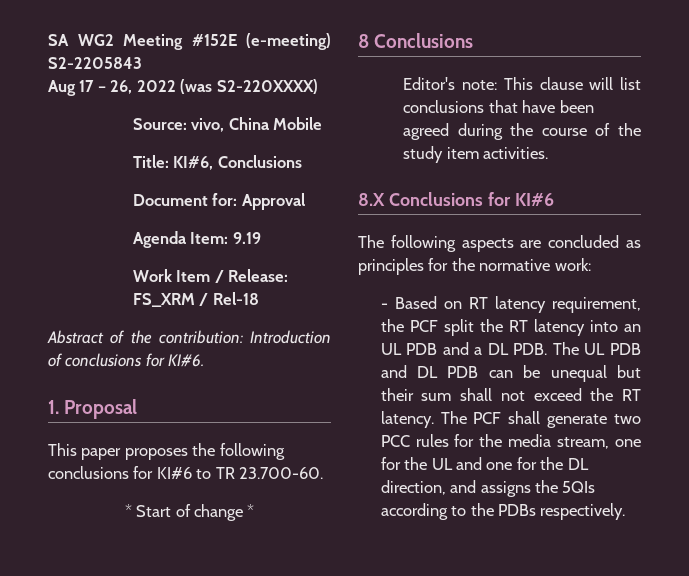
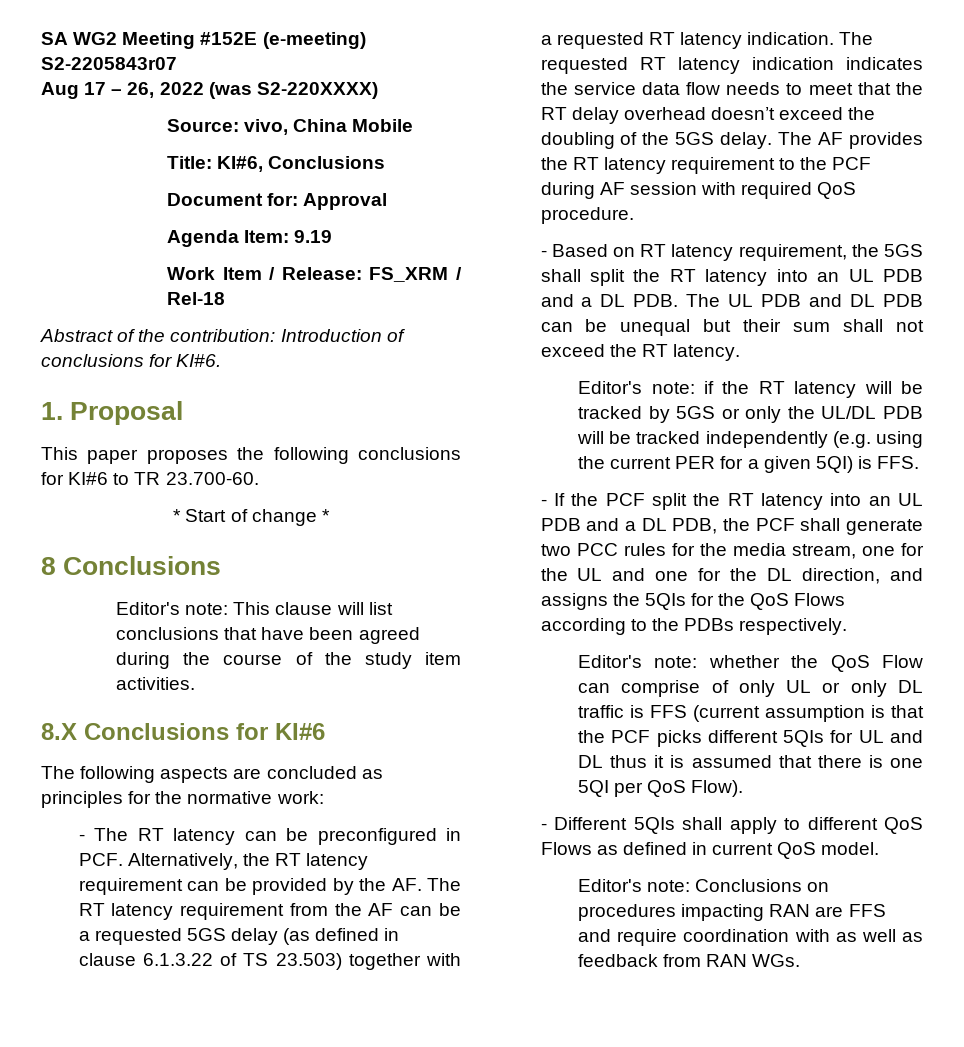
[48,57,142,69] S2-2205843 -> [41,57,177,70] S2-2205843r07
(591, 264) none -> [78,828,461,845] [78,853,369,870] [78,878,461,895] [78,903,461,920] [78,928,400,945] [78,953,462,970] [540,32,874,49] [540,57,923,74] [540,82,923,95] [540,107,876,124] [540,132,923,149] [540,157,872,174] [540,182,857,199] [540,207,634,224] // - The RT latency can be preconfigured in PCF. Alternatively, the RT latency requirement can be provided by the AF. The RT latency requirement from the AF can be a requested 5GS delay (as defined in clause 6.1.3.22 of TS 23.503) together with a requested RT latency indication. The requested RT latency indication indicates the service data flow needs to meet that the RT delay overhead doesn’t exceed the doubling of the 5GS delay. The AF provides the RT latency requirement to the PCF during AF session with required QoS procedure.
[409,320,438,332] PCF -> [884,244,923,257] [540,269,581,282] 5GS shall
[440,411,467,424] The -> [578,381,923,398] [578,406,923,423] [577,431,923,448] [578,456,920,473] [540,493,923,510] [540,518,750,534] // Editor's note: if the RT latency will be tracked by 5GS or only the UL/DL PDB will be tracked independently (e.g. using the current PER for a given 5QI) is FFS. // - If the PCF split the RT latency into an UL PDB and a DL PDB, the
(596, 487) none -> [690,593,846,610] for the QoS Flows
(626, 511) none -> [578,655,923,672] [578,680,923,697] [578,705,924,722] [578,730,923,747] [578,755,923,768] [578,780,744,797] [540,817,923,834] [540,842,880,859] [578,879,830,892] [578,904,886,921] [578,929,923,946] [578,954,801,967] // Editor's note: whether the QoS Flow can comprise of only UL or only DL traffic is FFS (current assumption is that the PCF picks different 5QIs for UL and DL thus it is assumed that there is one 5QI per QoS Flow). // - Different 5QIs shall apply to different QoS Flows as defined in current QoS model. // Editor's note: Conclusions on procedures impacting RAN are FFS and require coordination with as well as feedback from RAN WGs.

